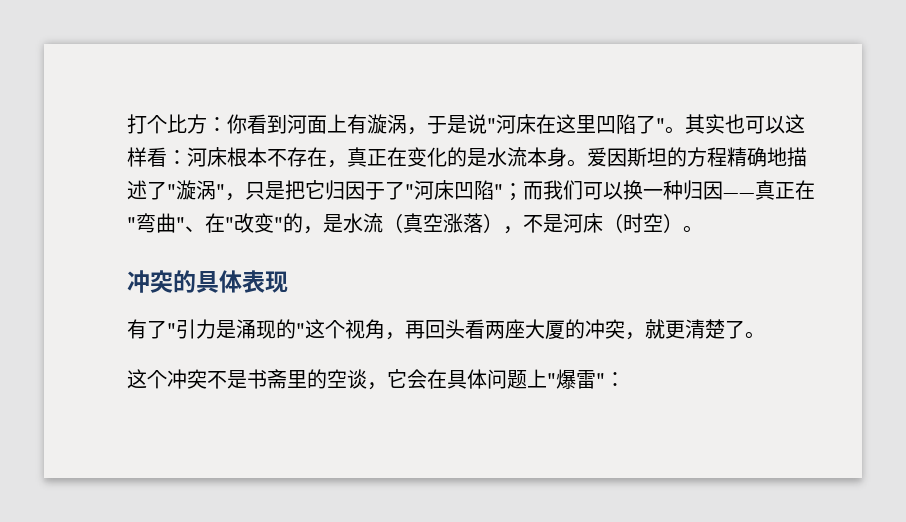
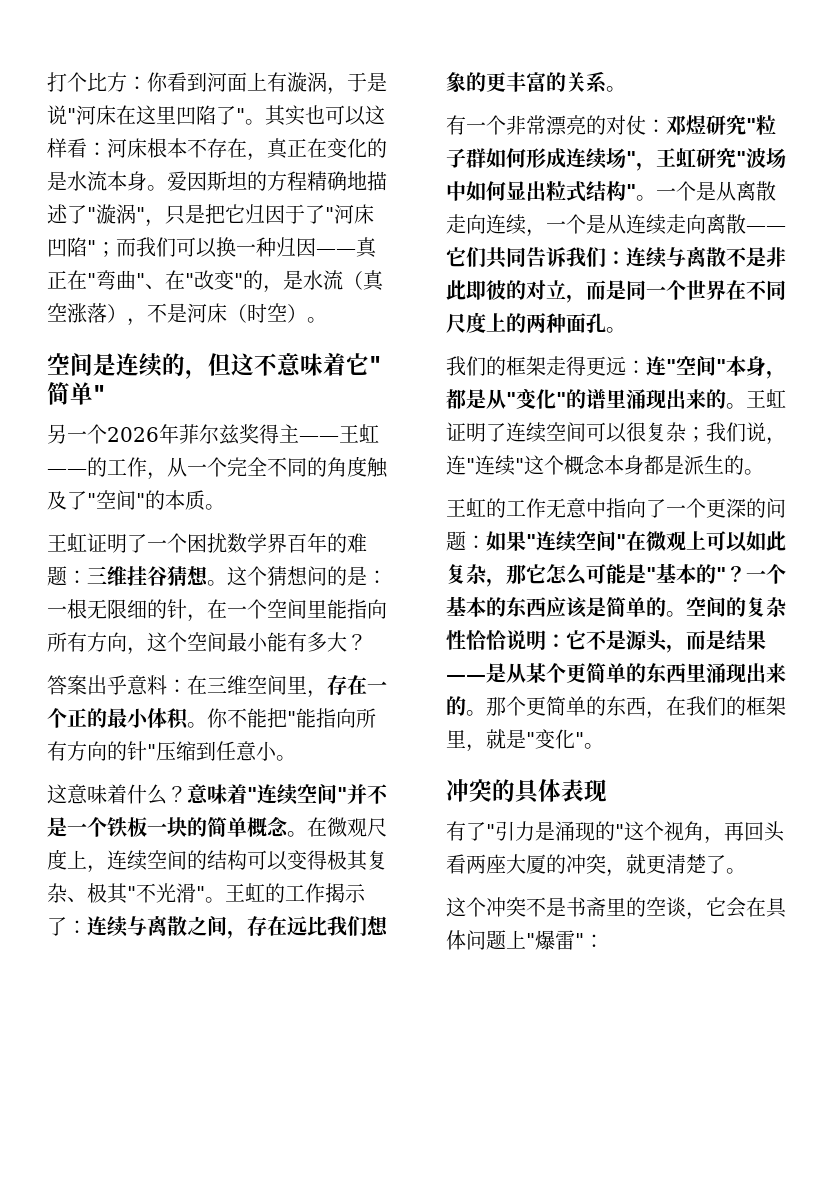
(703, 229) none -> [47,353,381,379] [47,382,105,405] [47,424,379,445] [47,456,388,480] [47,490,225,510] [47,533,367,553] [47,566,387,586] [47,599,387,622] [47,632,367,655] [47,675,387,698] [47,708,376,730] [47,741,296,761] [47,784,388,805] [47,816,387,837] [47,849,387,873] [47,883,366,904] [47,916,389,939] [446,71,626,93] [446,115,776,135] [446,148,786,171] [446,181,776,202] [446,214,786,237] [446,247,786,268] [446,280,786,303] [446,312,626,333] [446,356,786,379] [446,388,786,409] [446,422,786,445] [446,455,764,476] [446,498,786,518] [446,531,786,552] [446,563,786,587] [446,596,787,618] [446,630,766,653] [446,663,786,683] [446,696,786,719] [446,729,604,752] // 空间是连续的，但这不意味着它"简单" // 另一个2026年菲尔兹奖得主——王虹——的工作，从一个完全不同的角度触及了"空间"的本质。 // 王虹证明了一个困扰数学界百年的难题：三维挂谷猜想。这个猜想问的是：一根无限细的针，在一个空间里能指向所有方向，这个空间最小能有多大？ // 答案出乎意料：在三维空间里，存在一个正的最小体积。你不能把"能指向所有方向的针"压缩到任意小。 // 这意味着什么？意味着"连续空间"并不是一个铁板一块的简单概念。在微观尺度上，连续空间的结构可以变得极其复杂、极其"不光滑"。王虹的工作揭示了：连续与离散之间，存在远比我们想象的更丰富的关系。 // 有一个非常漂亮的对仗：邓煜研究"粒子群如何形成连续场"，王虹研究"波场中如何显出粒式结构"。一个是从离散走向连续，一个是从连续走向离散——它们共同告诉我们：连续与离散不是非此即彼的对立，而是同一个世界在不同尺度上的两种面孔。 // 我们的框架走得更远：连"空间"本身，都是从"变化"的谱里涌现出来的。王虹证明了连续空间可以很复杂；我们说，连"连续"这个概念本身都是派生的。 // 王虹的工作无意中指向了一个更深的问题：如果"连续空间"在微观上可以如此复杂，那它怎么可能是"基本的"？一个基本的东西应该是简单的。空间的复杂性恰恰说明：它不是源头，而是结果——是从某个更简单的东西里涌现出来的。那个更简单的东西，在我们的框架里，就是"变化"。

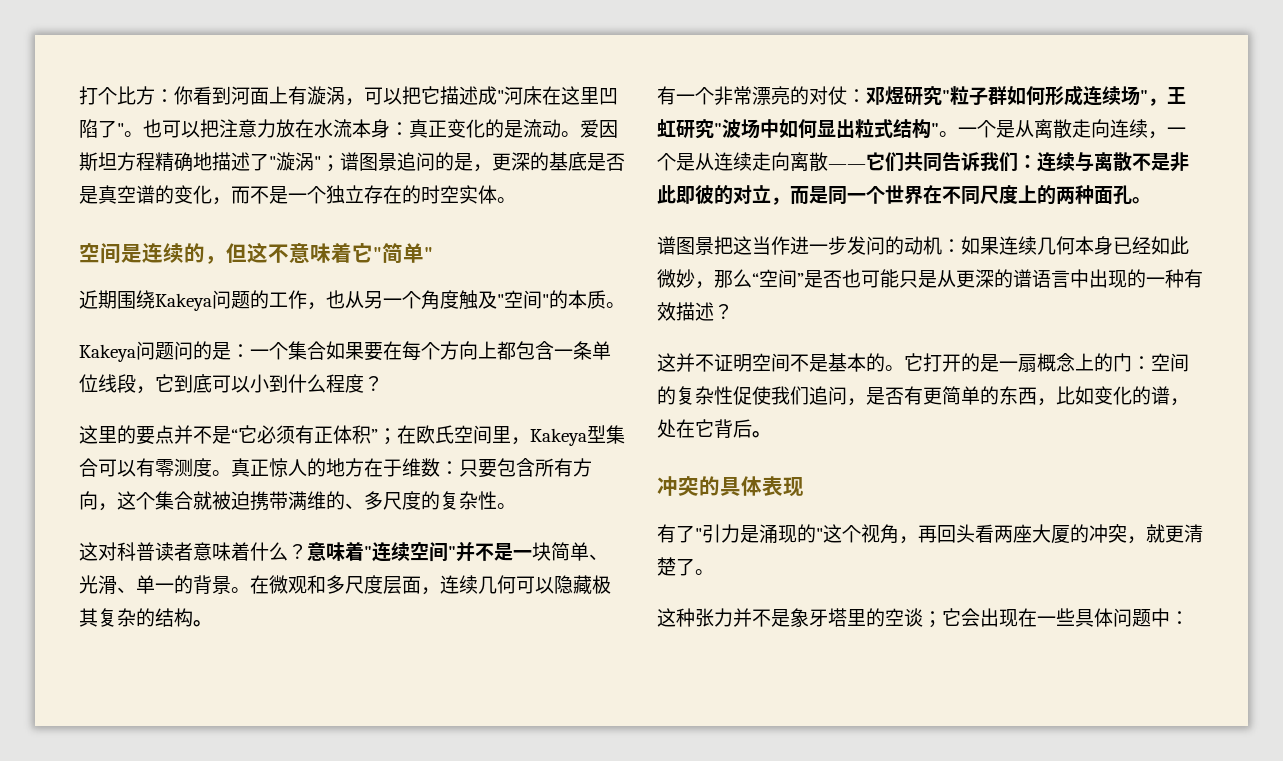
[347,72,387,92] [47,105,67,125] 于是说 -> [364,86,497,105] 可以把它描述成
[265,105,385,126] [47,138,387,161] [47,171,147,191] 其实也可以这样看：河床根本不存在，真正在变化的是水流本身 -> [143,119,561,138] 也可以把注意力放在水流本身：真正变化的是流动
[247,171,267,191] 的 -> (117, 161) none
[145,204,374,227] [47,237,377,258] [47,270,384,293] [47,303,307,326] ，只是把它归因于了"河床凹陷"；而我们可以换一种归因——真正在"弯曲"、在"改变"的，是水流（真空涨落），不是河床（时空） -> [321,152,625,172] [79,185,497,205] ；谱图景追问的是，更深的基底是否是真空谱的变化，而不是一个独立存在的时空实体
[47,424,379,445] [47,457,327,480] 另一个2026年菲尔兹奖得主——王虹——的工作，从一个完全不同的 -> [79,290,421,311] 近期围绕Kakeya问题的工作，也从另一个
[67,491,87,510] 了 -> (497, 300) none
[47,533,367,553] [47,566,387,586] [47,599,387,622] [47,632,367,655] [47,675,387,698] [47,708,376,730] [47,741,296,761] [47,784,67,804] 王虹证明了一个困扰数学界百年的难题：三维挂谷猜想。这个猜想问的是：一根无限细的针，在一个空间里能指向所有方向，这个空间最小能有多大？ // 答案出乎意料：在三维空间里，存在一个正的最小体积。你不能把"能指向所有方向的针"压缩到任意小。 // 这 -> [79,341,611,362] [79,374,383,394] [79,425,625,446] [79,458,592,478] [79,491,516,511] [79,542,193,561] Kakeya问题问的是：一个集合如果要在每个方向上都包含一条单位线段，它到底可以小到什么程度？ // 这里的要点并不是“它必须有正体积”；在欧氏空间里，Kakeya型集合可以有零测度。真正惊人的地方在于维数：只要包含所有方向，这个集合就被迫携带满维的、多尺度的复杂性。 // 这对科普读者
[87,816,387,837] [47,849,387,873] [47,883,366,904] [47,916,389,939] [446,71,607,93] 个铁板一块的简单概念。在微观尺度上，连续空间的结构可以变得极其复杂、极其"不光滑"。王虹的工作揭示了：连续与离散之间，存在远比我们想象的更丰富的关系 -> [532,542,608,561] [79,575,611,595] [79,608,193,627] 块简单、光滑、单一的背景。在微观和多尺度层面，连续几何可以隐藏极其复杂的结构
[446,356,786,379] [446,388,786,409] [446,422,786,445] [446,455,764,476] [446,498,786,518] [446,531,786,552] [446,563,786,587] [446,596,787,618] [446,630,766,653] [446,663,786,683] [446,696,786,719] [446,729,584,752] 我们的框架走得更远：连"空间"本身，都是从"变化"的谱里涌现出来的。王虹证明了连续空间可以很复杂；我们说，连"连续"这个概念本身都是派生的。 // 王虹的工作无意中指向了一个更深的问题：如果"连续空间"在微观上可以如此复杂，那它怎么可能是"基本的"？一个基本的东西应该是简单的。空间的复杂性恰恰说明：它不是源头，而是结果——是从某个更简单的东西里涌现出来的。那个更简单的东西，在我们的框架里，就是"变化" -> [657,236,1189,255] [657,269,1203,289] [657,302,733,321] [657,353,1189,372] [657,386,1189,406] [657,419,752,438] 谱图景把这当作进一步发问的动机：如果连续几何本身已经如此微妙，那么“空间”是否也可能只是从更深的谱语言中出现的一种有效描述？ // 这并不证明空间不是基本的。它打开的是一扇概念上的门：空间的复杂性促使我们追问，是否有更简单的东西，比如变化的谱，处在它背后
[466,897,787,920] [446,930,584,950] 个冲突不是书斋里的空谈，它会在具体问题上"爆雷" -> [676,608,1170,628] 种张力并不是象牙塔里的空谈；它会出现在一些具体问题中

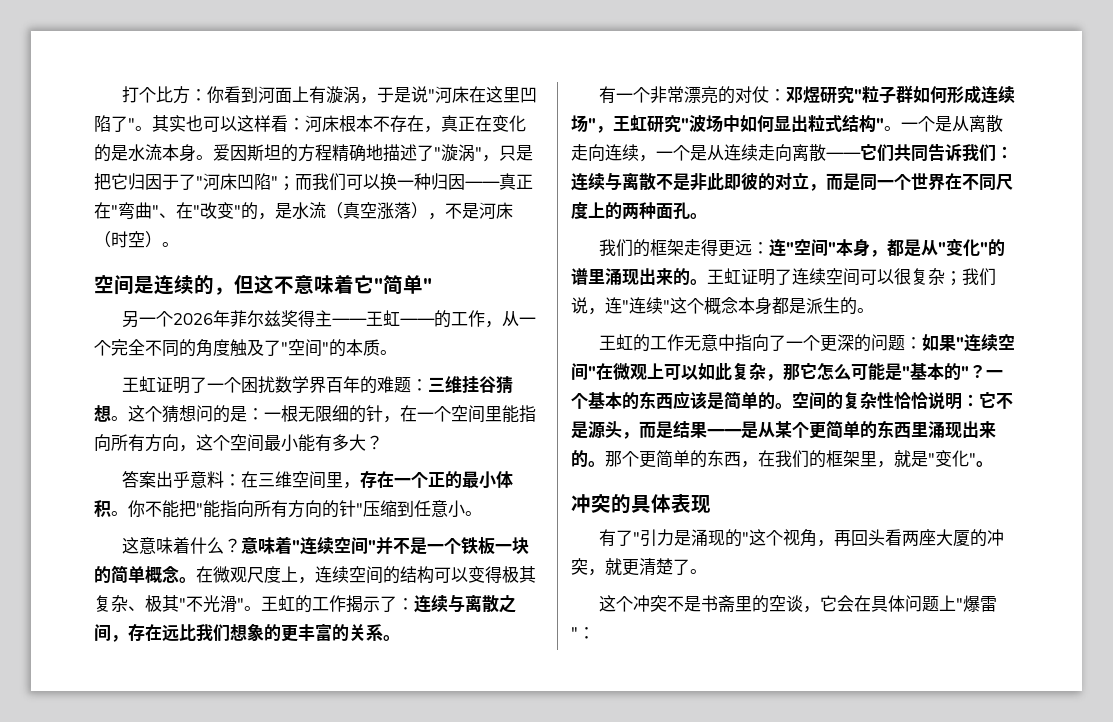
[364,86,497,105] 可以把它描述成 -> [377,86,429,103] 于是说
[143,119,561,138] 也可以把注意力放在水流本身：真正变化的是流动 -> [152,115,526,133] [94,144,196,162] 其实也可以这样看：河床根本不存在，真正在变化的是水流本身
(117, 161) none -> [281,144,298,162] 的
[321,152,625,172] [79,185,497,205] ；谱图景追问的是，更深的基底是否是真空谱的变化，而不是一个独立存在的时空实体 -> [482,145,533,162] [94,173,533,191] [94,202,513,220] [94,231,162,248] ，只是把它归因于了"河床凹陷"；而我们可以换一种归因——真正在"弯曲"、在"改变"的，是水流（真空涨落），不是河床（时空）
[79,290,421,311] 近期围绕Kakeya问题的工作，也从另一个 -> [122,310,537,328] [94,339,196,357] 另一个2026年菲尔兹奖得主——王虹——的工作，从一个完全不同的
(497, 300) none -> [264,340,281,356] 了
[79,341,611,362] [79,374,383,394] [79,425,625,446] [79,458,592,478] [79,491,516,511] [79,542,193,561] Kakeya问题问的是：一个集合如果要在每个方向上都包含一条单位线段，它到底可以小到什么程度？ // 这里的要点并不是“它必须有正体积”；在欧氏空间里，Kakeya型集合可以有零测度。真正惊人的地方在于维数：只要包含所有方向，这个集合就被迫携带满维的、多尺度的复杂性。 // 这对科普读者 -> [122,376,514,394] [94,405,536,423] [94,434,383,452] [122,470,514,489] [94,500,482,518] [122,537,140,554] 王虹证明了一个困扰数学界百年的难题：三维挂谷猜想。这个猜想问的是：一根无限细的针，在一个空间里能指向所有方向，这个空间最小能有多大？ // 答案出乎意料：在三维空间里，存在一个正的最小体积。你不能把"能指向所有方向的针"压缩到任意小。 // 这
[532,542,608,561] [79,575,611,595] [79,608,193,627] 块简单、光滑、单一的背景。在微观和多尺度层面，连续几何可以隐藏极其复杂的结构 -> [444,537,530,555] [94,565,536,584] [94,594,516,613] [94,623,383,642] 个铁板一块的简单概念。在微观尺度上，连续空间的结构可以变得极其复杂、极其"不光滑"。王虹的工作揭示了：连续与离散之间，存在远比我们想象的更丰富的关系
[657,236,1189,255] [657,269,1203,289] [657,302,733,321] [657,353,1189,372] [657,386,1189,406] [657,419,752,438] 谱图景把这当作进一步发问的动机：如果连续几何本身已经如此微妙，那么“空间”是否也可能只是从更深的谱语言中出现的一种有效描述？ // 这并不证明空间不是基本的。它打开的是一扇概念上的门：空间的复杂性促使我们追问，是否有更简单的东西，比如变化的谱，处在它背后 -> [599,238,1006,257] [571,268,996,286] [571,297,874,315] [599,334,1016,352] [571,362,1003,381] [571,391,1013,410] [571,420,996,439] [571,450,976,468] 我们的框架走得更远：连"空间"本身，都是从"变化"的谱里涌现出来的。王虹证明了连续空间可以很复杂；我们说，连"连续"这个概念本身都是派生的。 // 王虹的工作无意中指向了一个更深的问题：如果"连续空间"在微观上可以如此复杂，那它怎么可能是"基本的"？一个基本的东西应该是简单的。空间的复杂性恰恰说明：它不是源头，而是结果——是从某个更简单的东西里涌现出来的。那个更简单的东西，在我们的框架里，就是"变化"
[676,608,1170,628] 种张力并不是象牙塔里的空谈；它会出现在一些具体问题中 -> [616,595,998,613] [571,627,578,639] 个冲突不是书斋里的空谈，它会在具体问题上"爆雷"

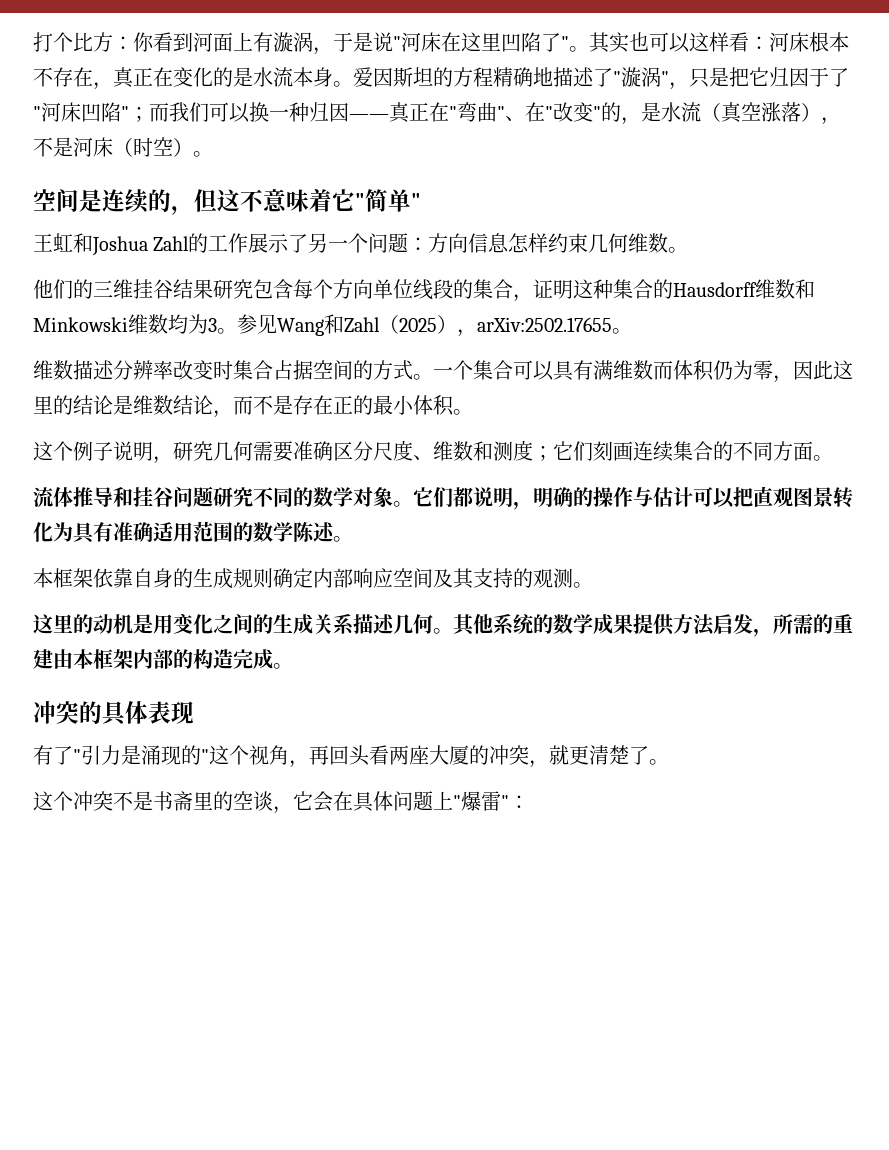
[122,310,537,328] [94,339,397,357] [122,376,514,394] [94,405,536,423] [94,434,383,452] [122,470,514,489] [94,500,482,518] [122,536,530,555] [94,565,536,584] [94,594,516,613] [94,623,400,642] [599,85,1016,104] [571,114,1003,133] [571,144,1013,162] [571,172,1013,191] [571,202,707,220] [599,238,1006,257] [571,268,996,286] [571,297,874,315] [599,334,1016,352] [571,362,1003,381] [571,391,1013,410] [571,420,996,439] [571,450,976,468] 另一个2026年菲尔兹奖得主——王虹——的工作，从一个完全不同的角度触及了"空间"的本质。 // 王虹证明了一个困扰数学界百年的难题：三维挂谷猜想。这个猜想问的是：一根无限细的针，在一个空间里能指向所有方向，这个空间最小能有多大？ // 答案出乎意料：在三维空间里，存在一个正的最小体积。你不能把"能指向所有方向的针"压缩到任意小。 // 这意味着什么？意味着"连续空间"并不是一个铁板一块的简单概念。在微观尺度上，连续空间的结构可以变得极其复杂、极其"不光滑"。王虹的工作揭示了：连续与离散之间，存在远比我们想象的更丰富的关系。 // 有一个非常漂亮的对仗：邓煜研究"粒子群如何形成连续场"，王虹研究"波场中如何显出粒式结构"。一个是从离散走向连续，一个是从连续走向离散——它们共同告诉我们：连续与离散不是非此即彼的对立，而是同一个世界在不同尺度上的两种面孔。 // 我们的框架走得更远：连"空间"本身，都是从"变化"的谱里涌现出来的。王虹证明了连续空间可以很复杂；我们说，连"连续"这个概念本身都是派生的。 // 王虹的工作无意中指向了一个更深的问题：如果"连续空间"在微观上可以如此复杂，那它怎么可能是"基本的"？一个基本的东西应该是简单的。空间的复杂性恰恰说明：它不是源头，而是结果——是从某个更简单的东西里涌现出来的。那个更简单的东西，在我们的框架里，就是"变化" -> [33,233,689,256] [33,279,815,302] [33,314,632,337] [33,360,853,383] [33,395,473,418] [33,440,833,464] [33,486,853,510] [33,521,353,544] [33,568,593,589] [33,613,853,637] [33,649,273,669] 王虹和Joshua Zahl的工作展示了另一个问题：方向信息怎样约束几何维数。 // 他们的三维挂谷结果研究包含每个方向单位线段的集合，证明这种集合的Hausdorff维数和Minkowski维数均为3。参见Wang和Zahl（2025），arXiv:2502.17655。 // 维数描述分辨率改变时集合占据空间的方式。一个集合可以具有满维数而体积仍为零，因此这里的结论是维数结论，而不是存在正的最小体积。 // 这个例子说明，研究几何需要准确区分尺度、维数和测度；它们刻画连续集合的不同方面。 // 流体推导和挂谷问题研究不同的数学对象。它们都说明，明确的操作与估计可以把直观图景转化为具有准确适用范围的数学陈述。 // 本框架依靠自身的生成规则确定内部响应空间及其支持的观测。 // 这里的动机是用变化之间的生成关系描述几何。其他系统的数学成果提供方法启发，所需的重建由本框架内部的构造完成

